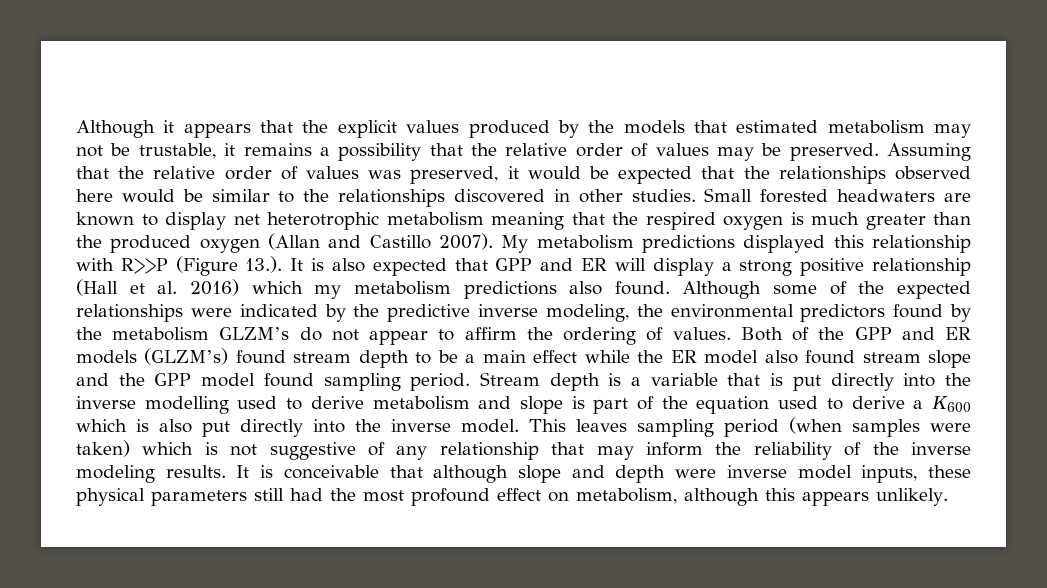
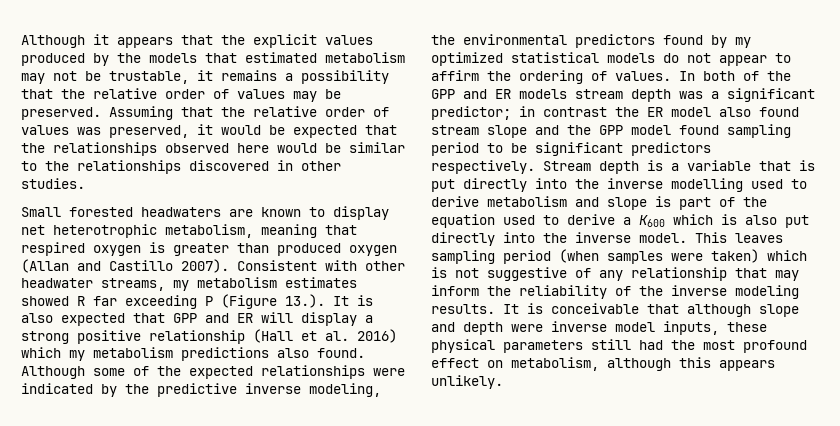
(696, 195) none -> (85, 183) //
[386,212,484,226] metabolism -> [165,224,253,238] metabolism,
[612,212,638,225] the -> (357, 230) none
[811,212,859,225] much -> (165, 247) none
[76,235,102,248] the -> (269, 248) none
[501,235,972,253] [76,258,168,274] My metabolism predictions displayed this relationship with R>>P -> [237,260,405,271] [21,277,357,291] [21,295,213,309] Consistent with other headwater streams, my metabolism estimates showed R far exceeding P
[76,327,290,341] the metabolism GLZM’s -> [735,37,751,48] [431,52,655,66] my optimized statistical models
[740,327,783,341] Both -> [679,71,735,81] In both
[144,348,630,368] (GLZM’s) found stream depth to be a main effect while -> [575,88,815,102] [431,106,607,120] stream depth was a significant predictor; in contrast
[410,373,471,391] period. -> [431,142,711,156] [431,160,535,174] period to be significant predictors respectively.

